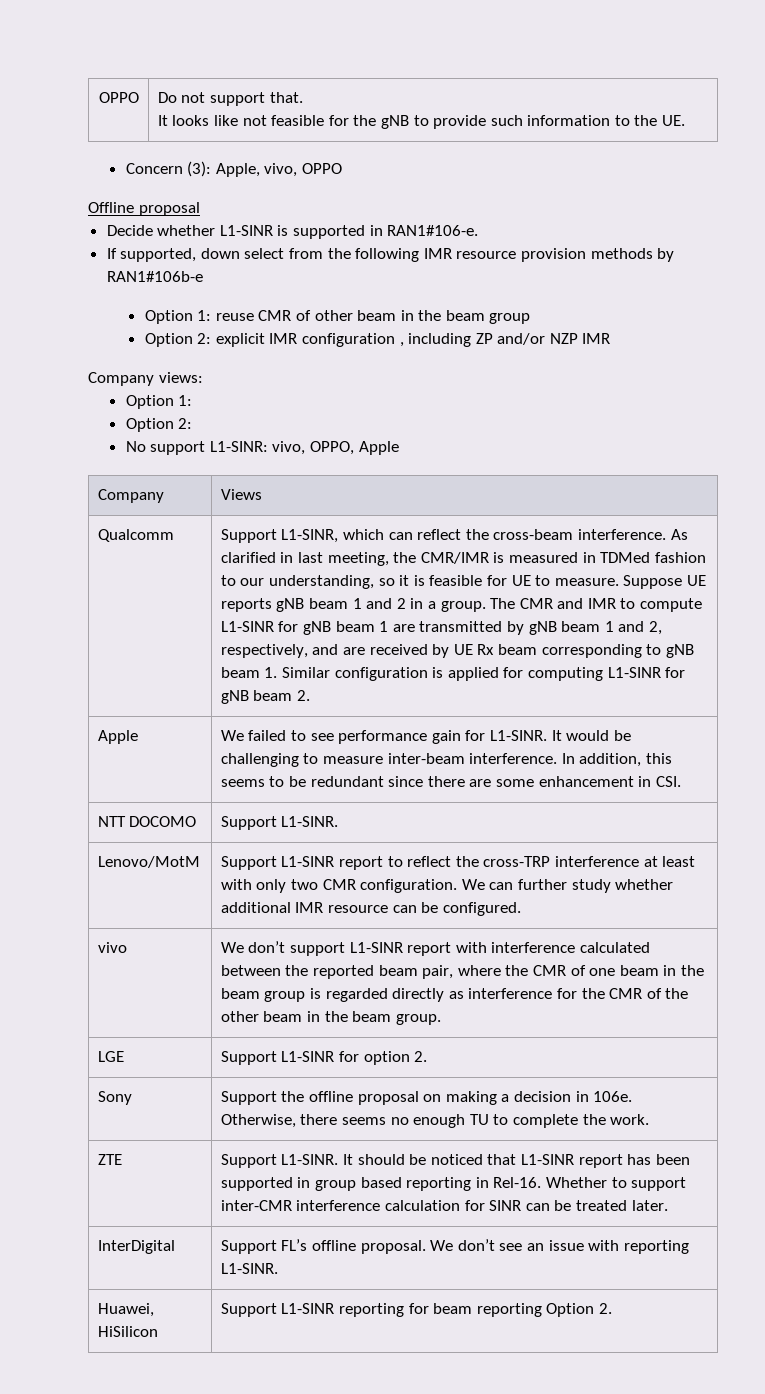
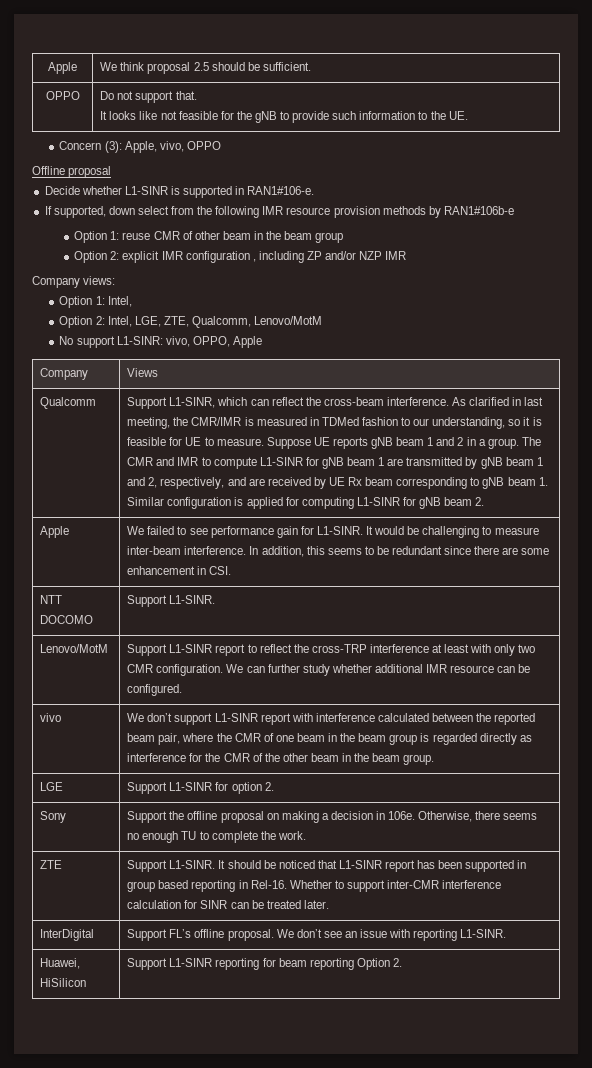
(98, 97) none -> [48,62,77,74] [100,62,311,74] Apple | We think proposal 2.5 should be sufficient. //
[125,418,193,432] // Option 2: -> [107,296,132,307] [59,316,323,328] Intel, // Option 2: Intel, LGE, ZTE, Qualcomm, Lenovo/MotM

